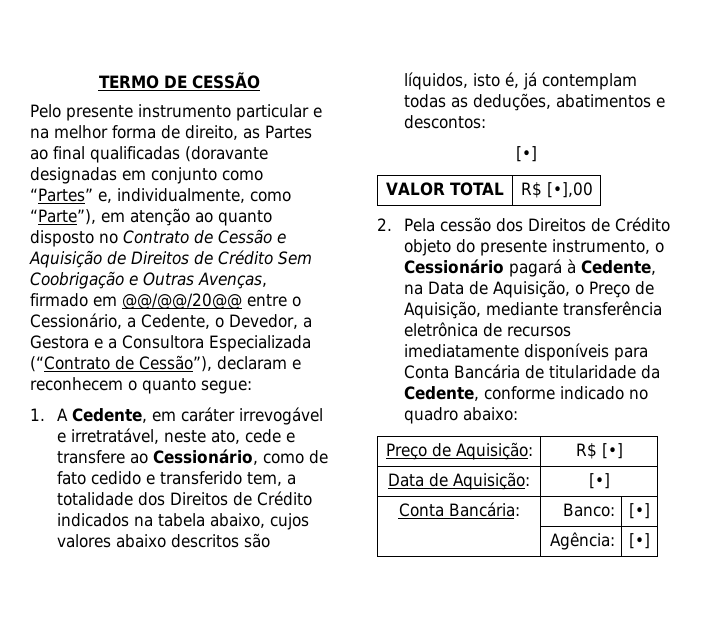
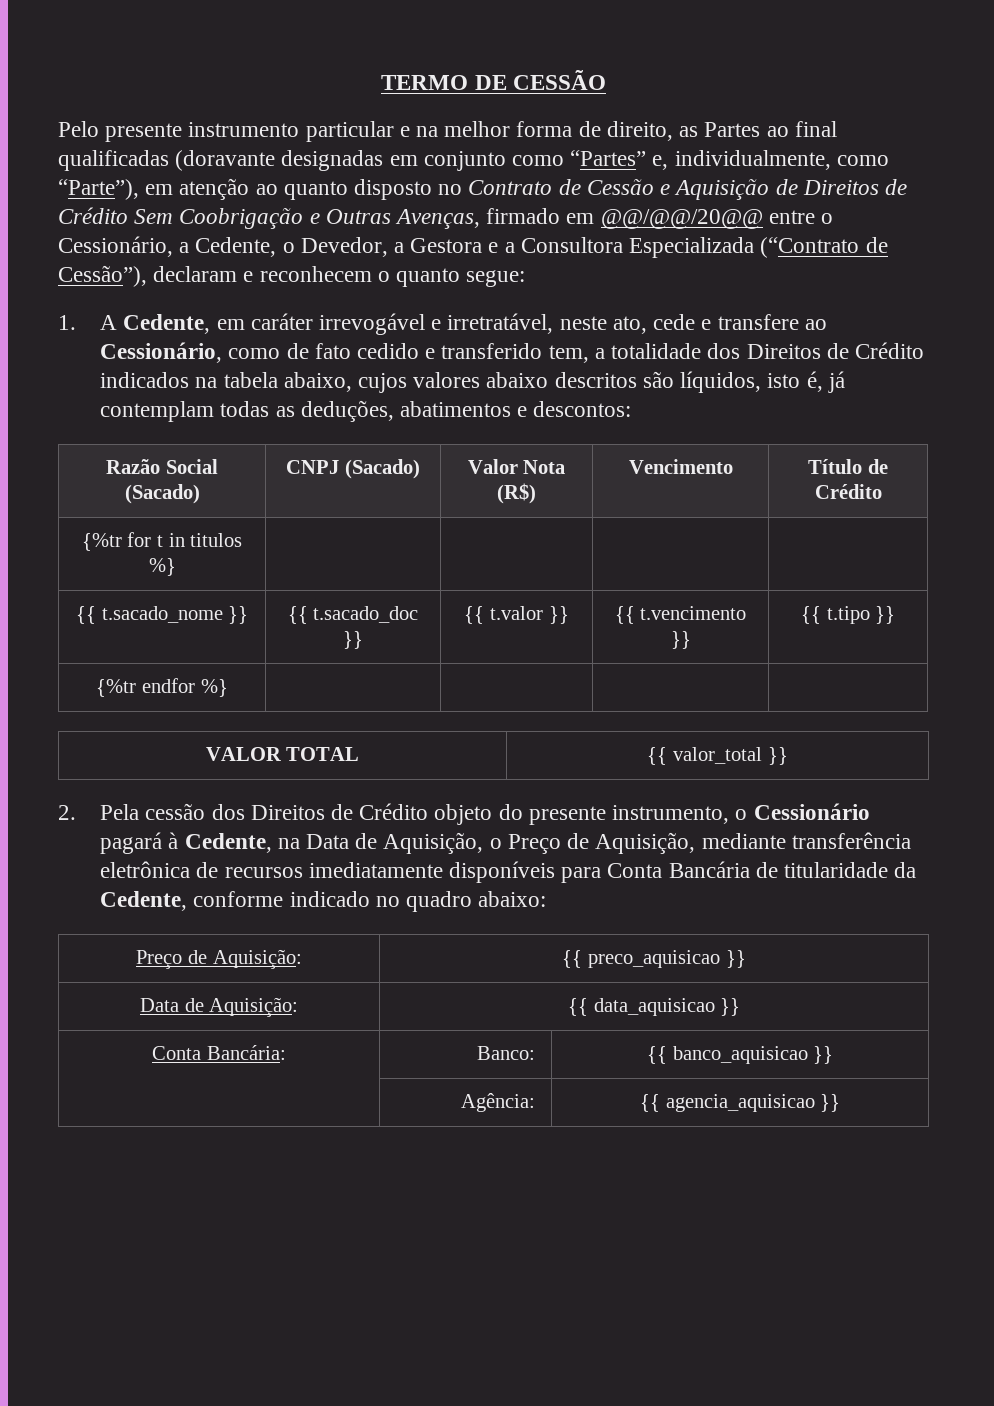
[515,146,537,162] // [•] -> [106,459,218,474] [124,484,200,504] [286,459,420,479] [467,459,566,474] [497,483,536,504] [628,459,733,474] [808,459,888,474] [814,484,882,499] [81,532,243,551] [148,558,176,576] [75,606,249,624] [287,606,419,624] [343,631,363,649] [464,606,569,624] [614,606,747,624] [670,631,691,649] [800,606,896,624] [96,678,228,697] // Razão Social (Sacado) | CNPJ (Sacado) | Valor Nota (R$) | Vencimento | Título de Crédito // {%tr for t in titulos %} | | | | // {{ t.sacado_nome }} | {{ t.sacado_doc }} | {{ t.valor }} | {{ t.vencimento }} | {{ t.tipo }} // {%tr endfor %} | | | |
[520,182,593,198] R$ [•],00 -> [647,747,788,765] {{ valor_total }}
[575,443,623,459] R$ [•] -> [562,950,746,968] {{ preco_aquisicao }}
[588,473,610,489] [•] -> [567,998,741,1016] {{ data_aquisicao }}
[629,503,650,519] [549,532,615,550] [629,533,650,549] [•] // | Agência: | [•] -> [646,1046,834,1064] [461,1093,536,1112] [639,1094,841,1112] {{ banco_aquisicao }} // | Agência: | {{ agencia_aquisicao }}

